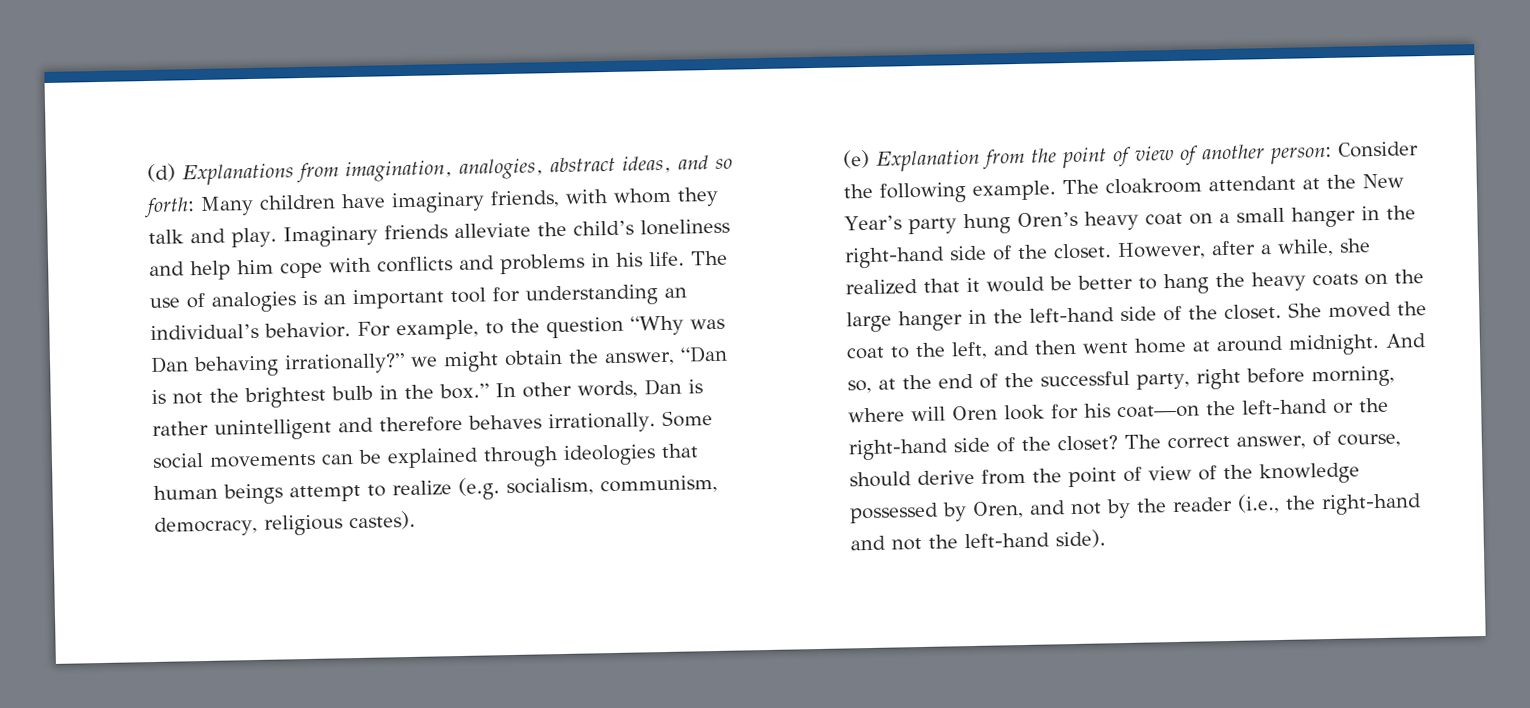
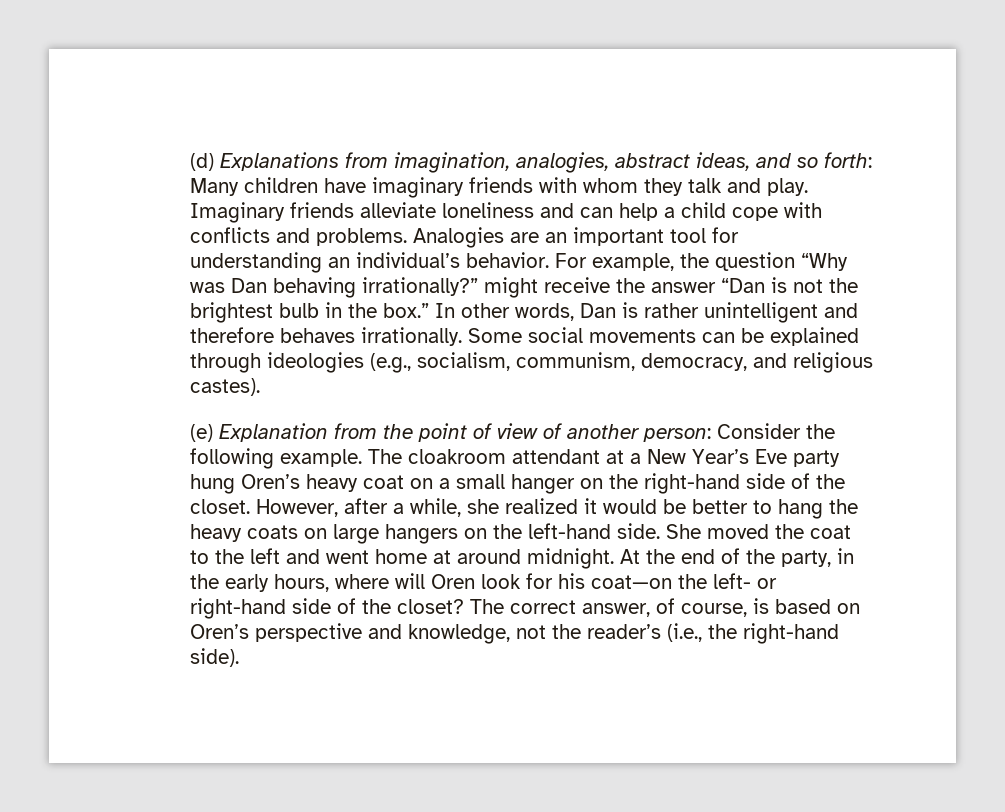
[490,189,561,209] friends, -> [468,177,533,193] friends
[537,218,731,237] [149,250,729,281] [149,290,318,313] the child’s loneliness and help him cope with conflicts and problems in his life. The use of analogies is -> [441,202,822,221] [189,227,539,248] loneliness and can help a child cope with conflicts and problems. Analogies are
[485,322,505,335] to -> (674, 262) none
[410,349,676,373] we might obtain the answer, -> [483,277,716,298] might receive the answer
[661,443,700,459] [153,477,501,505] that human beings attempt to realize (e.g. -> [369,353,411,373] (e.g.,
(259, 526) none -> [752,353,787,368] and
[1326,174,1357,189] the -> [629,453,641,464] a
(903, 223) none -> [754,449,787,464] Eve
[1361,205,1381,221] in -> [579,478,603,489] on
[923,278,961,293] that -> (578, 506) none
[1394,269,1425,284] [846,303,1283,333] the large hanger in the left-hand side of the closet. -> [332,523,660,544] large hangers on the left-hand side.
[951,339,1078,360] left, and then -> [249,548,320,564] left and
[1385,333,1427,348] [847,378,897,394] And so, at -> [619,549,640,564] At
[1040,365,1396,390] successful party, right before morning, -> [780,548,854,567] [189,574,329,592] party, in the early hours,
[1242,397,1390,415] left-hand or the -> [712,573,777,589] left- or
[849,462,1361,488] [849,493,1423,524] [850,532,1051,551] should derive from the point of view of the knowledge possessed by Oren, and not by the reader (i.e., the right-hand and not the left-hand -> [752,598,860,614] [189,623,839,644] is based on Oren’s perspective and knowledge, not the reader’s (i.e., the right-hand

